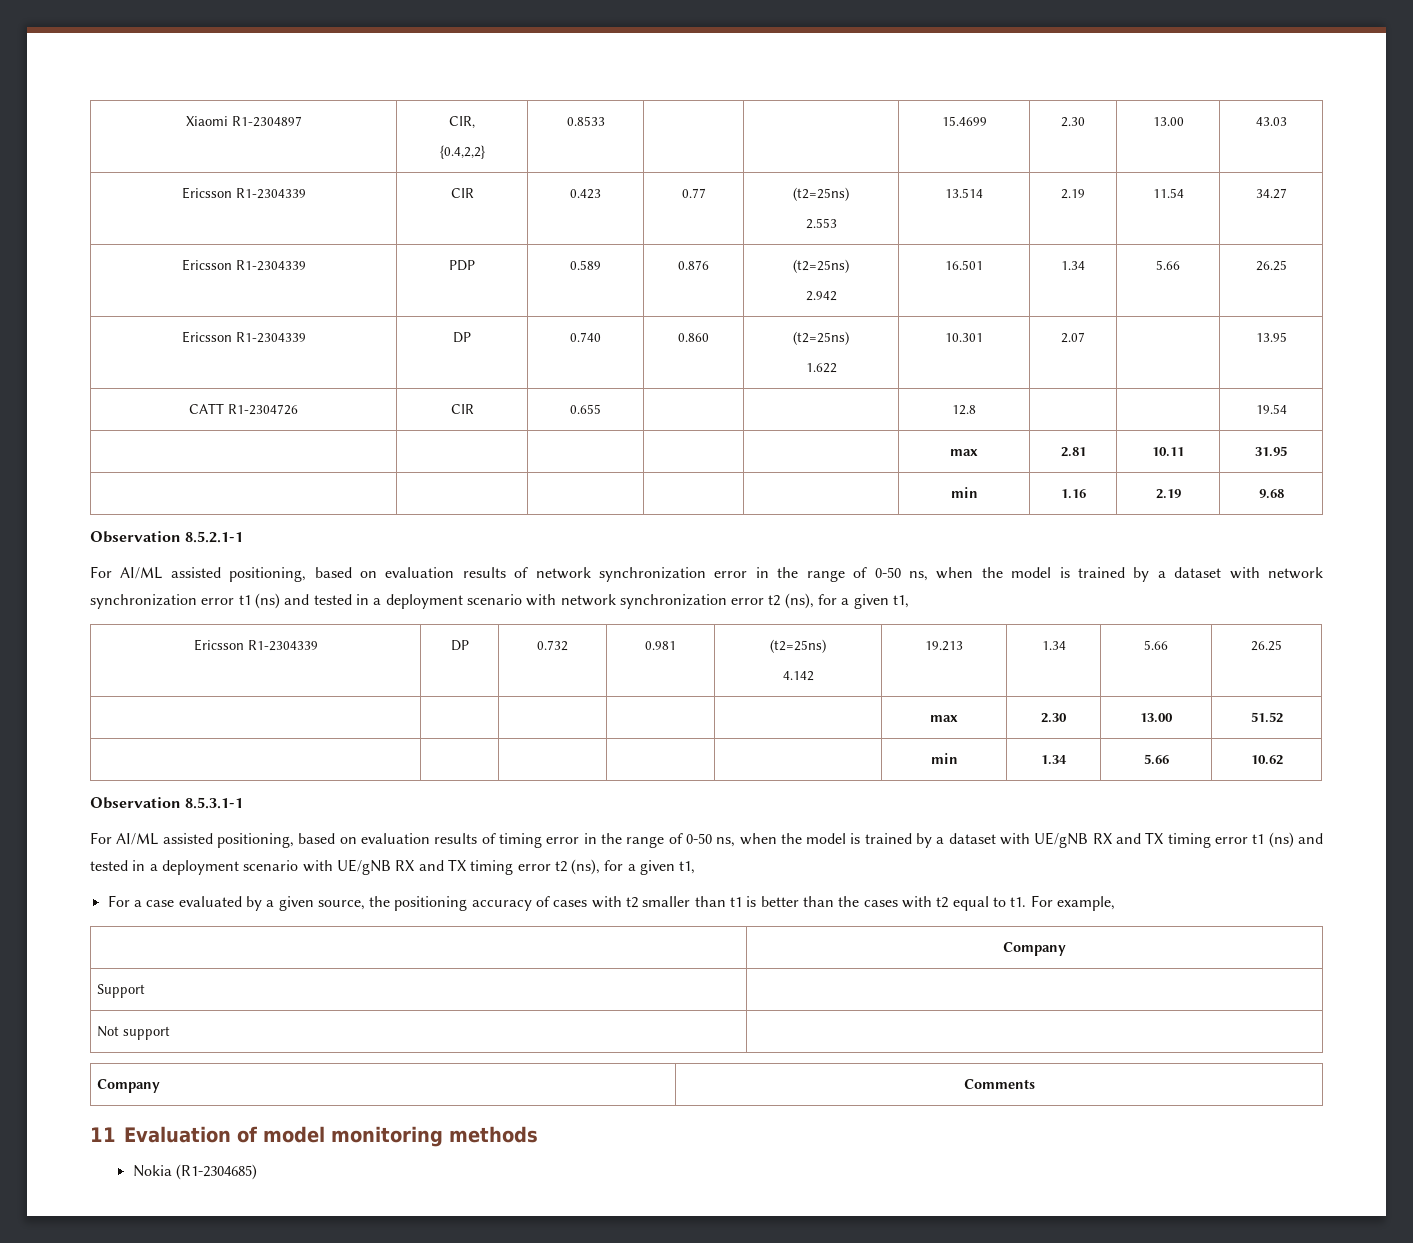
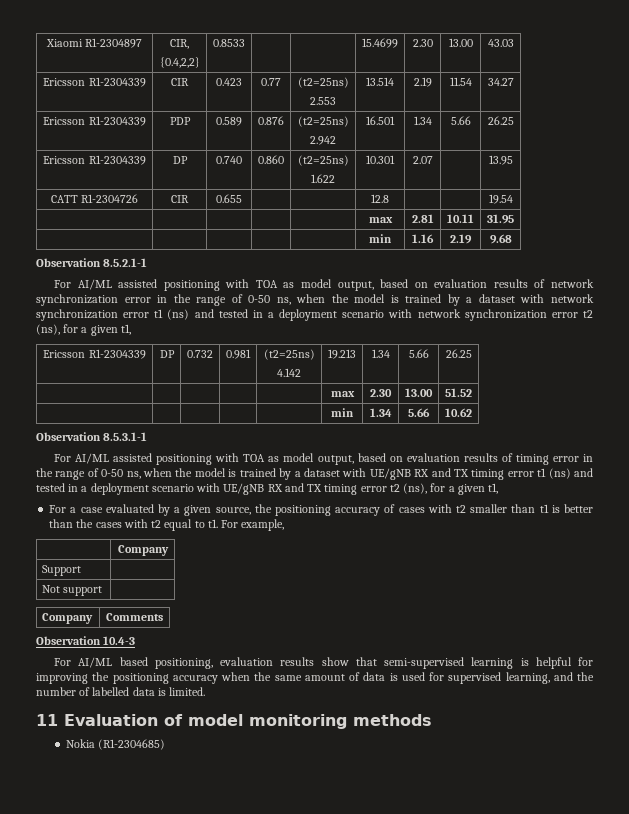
[229,567,307,582] positioning, -> [163,279,374,291] positioning with TOA as model output,
[216,833,294,848] positioning, -> [156,453,354,465] positioning with TOA as model output,
(1035, 1084) none -> [36,636,136,645] [54,657,593,669] [36,672,594,684] [36,687,206,696] // Observation 10.4-3 // For AI/ML based positioning, evaluation results show that semi-supervised learning is helpful for improving the positioning accuracy when the same amount of data is used for supervised learning, and the number of labelled data is limited.

